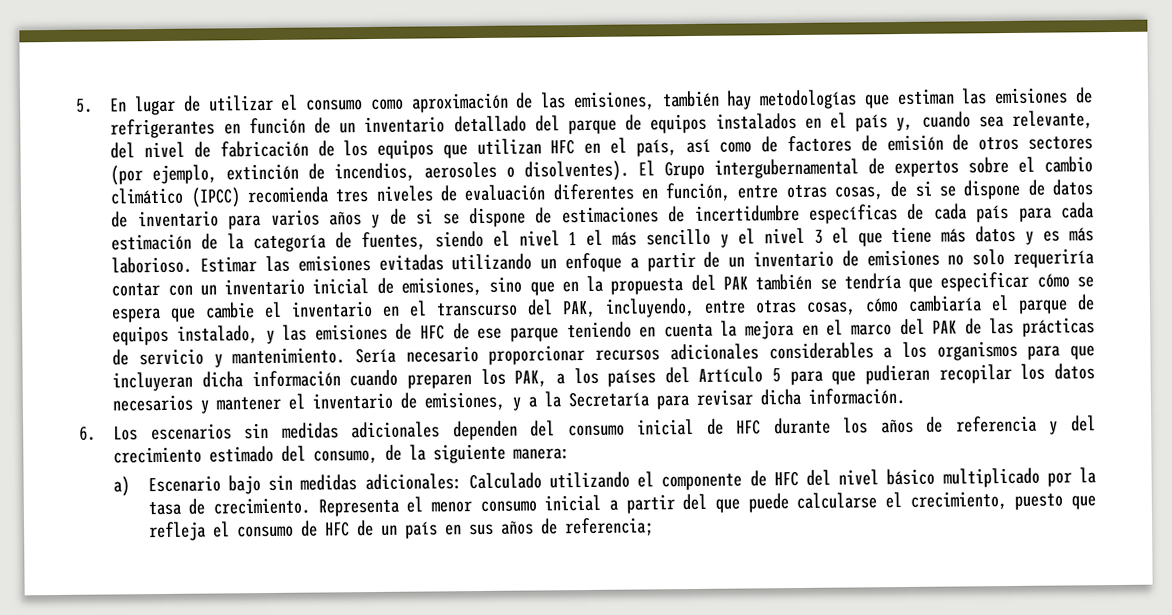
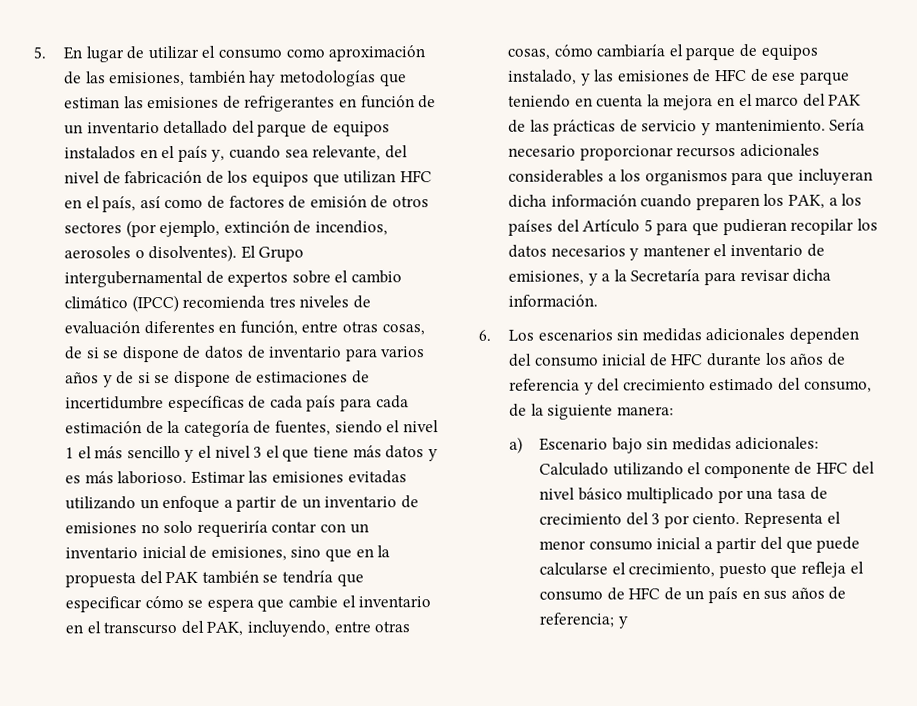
[1079,467,1096,484] la -> [746,489,774,500] una
[213,497,311,515] crecimiento. -> [539,512,741,529] crecimiento del 3 por ciento.
(654, 527) none -> [617,616,628,629] y

